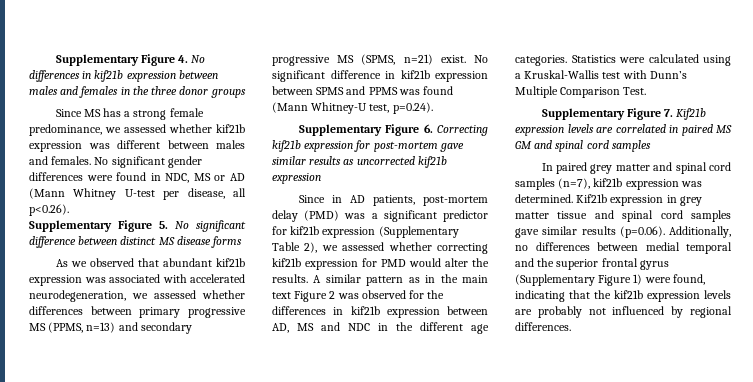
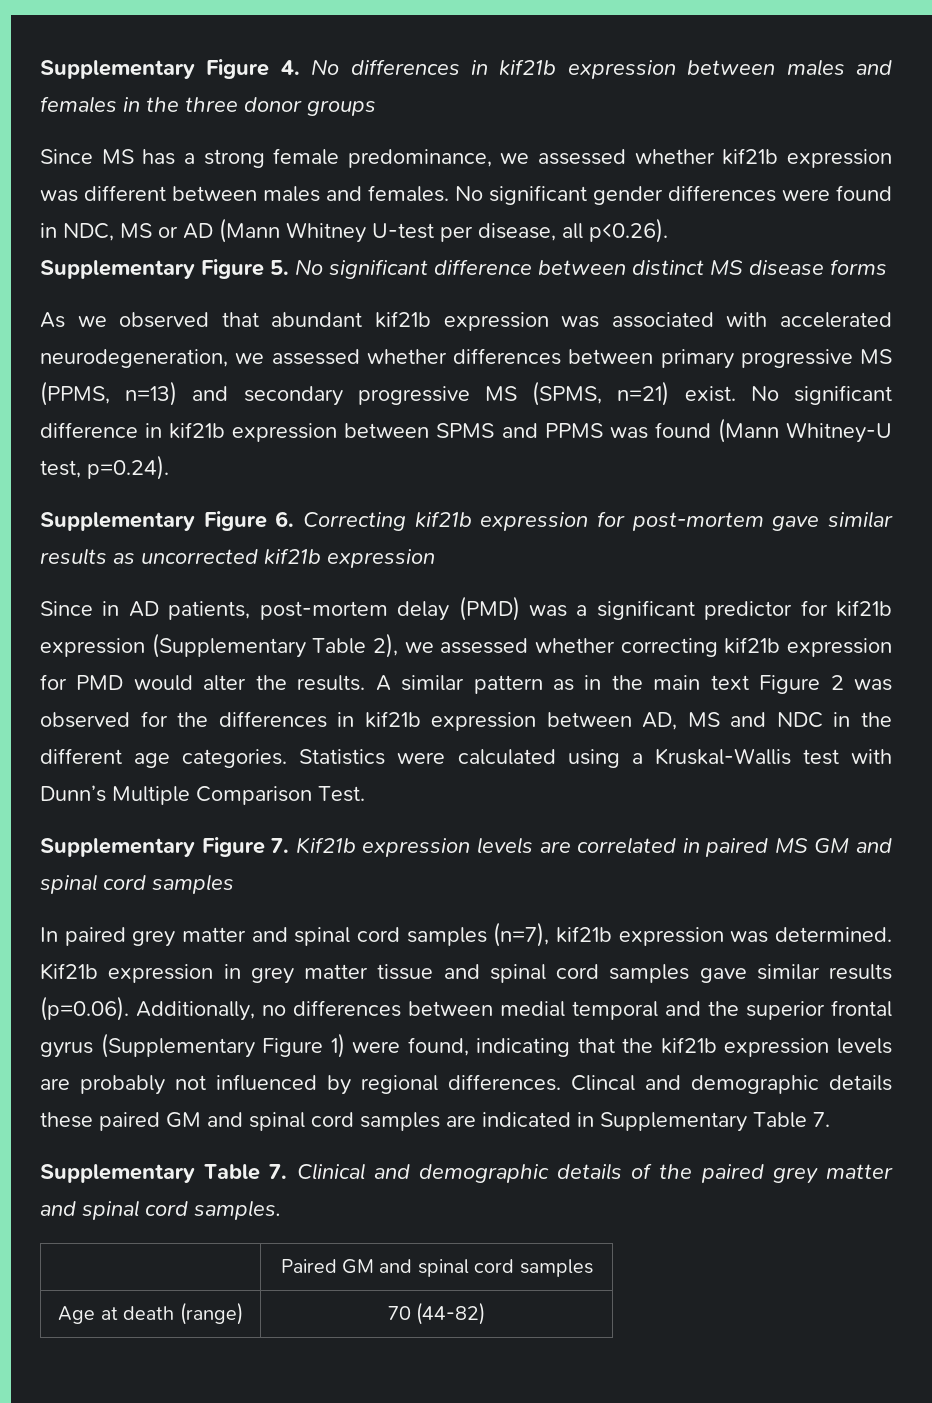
(571, 326) none -> [571,1075,892,1094] [40,1112,830,1132] [40,1163,893,1184] [40,1200,281,1220] [280,1259,593,1277] [58,1302,243,1325] [387,1302,486,1325] Clincal and demographic details these paired GM and spinal cord samples are indicated in Supplementary Table 7. // Supplementary Table 7. Clinical and demographic details of the paired grey matter and spinal cord samples. // | Paired GM and spinal cord samples // Age at death (range) | 70 (44-82)

